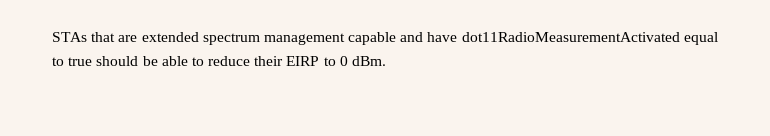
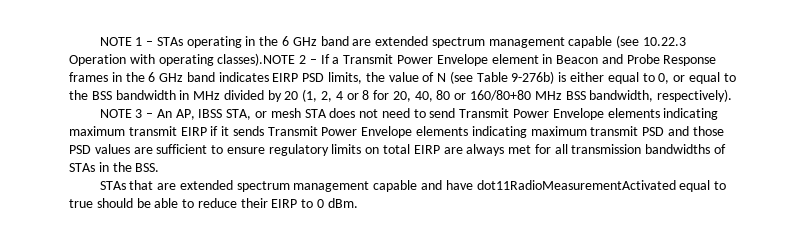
(52, 37) none -> [99,35,686,48] [69,53,717,66] [69,71,736,84] [69,89,733,102] [99,108,719,120] [69,126,724,138] [69,144,727,156] [69,162,160,172] NOTE 1 – STAs operating in the 6 GHz band are extended spectrum management capable (see 10.22.3 Operation with operating classes).NOTE 2 – If a Transmit Power Envelope element in Beacon and Probe Response frames in the 6 GHz band indicates EIRP PSD limits, the value of N (see Table 9-276b) is either equal to 0, or equal to the BSS bandwidth in MHz divided by 20 (1, 2, 4 or 8 for 20, 40, 80 or 160/80+80 MHz BSS bandwidth, respectively). // NOTE 3 – An AP, IBSS STA, or mesh STA does not need to send Transmit Power Envelope elements indicating maximum transmit EIRP if it sends Transmit Power Envelope elements indicating maximum transmit PSD and those PSD values are sufficient to ensure regulatory limits on total EIRP are always met for all transmission bandwidths of STAs in the BSS. //

